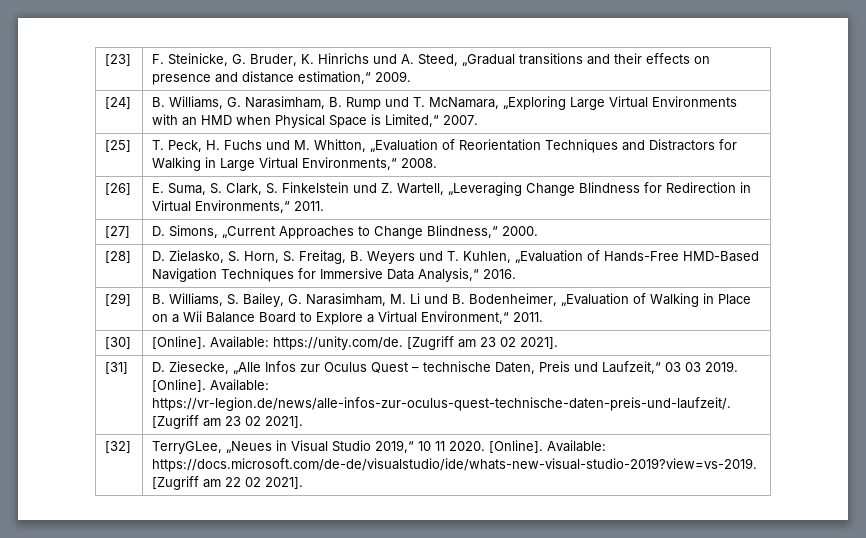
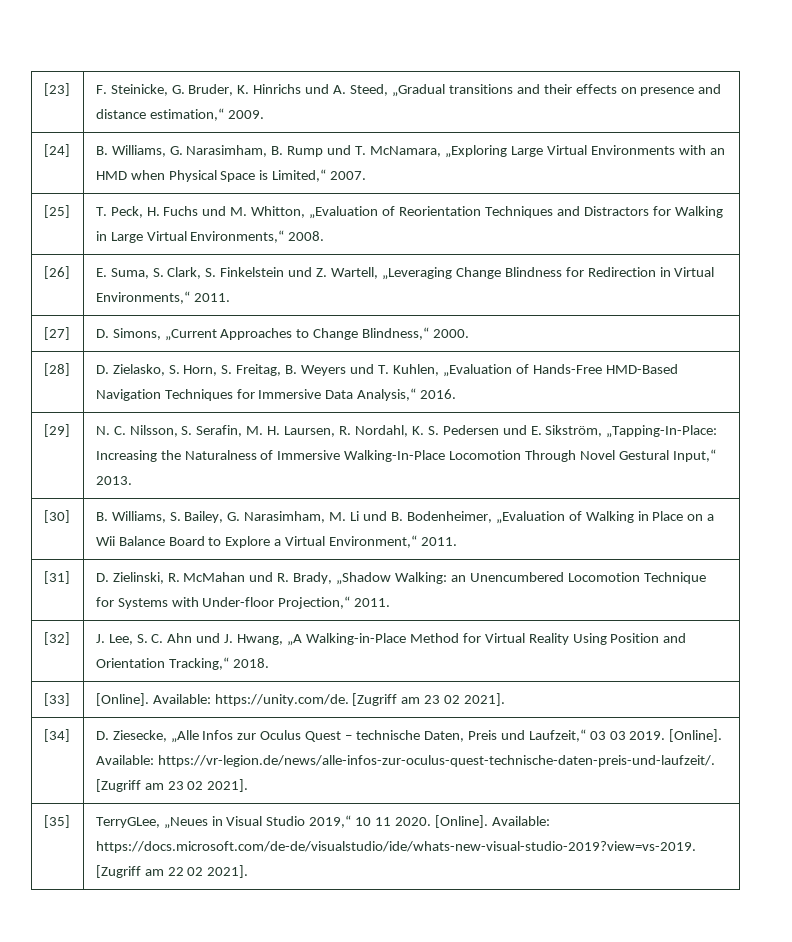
(132, 299) none -> [95,425,718,438] [95,449,716,462] [95,476,132,485] [43,510,70,523] | N. C. Nilsson, S. Serafin, M. H. Laursen, R. Nordahl, K. S. Pedersen und E. Sikström, „Tapping-In-Place: Increasing the Naturalness of Immersive Walking-In-Place Locomotion Through Novel Gestural Input,“ 2013. // [30]
[105,337,132,349] [30] -> [43,571,70,584] [95,572,706,585] [95,596,391,609] [43,632,70,645] [95,633,687,646] [95,657,269,670] [43,693,70,706] [31] | D. Zielinski, R. McMahan und R. Brady, „Shadow Walking: an Unencumbered Locomotion Technique for Systems with Under-floor Projection,“ 2011. // [32] | J. Lee, S. C. Ahn und J. Hwang, „A Walking-in-Place Method for Virtual Reality Using Position and Orientation Tracking,“ 2018. // [33]
[105,362,129,374] [31] -> [43,729,70,742] [34]
[105,441,132,453] [32] -> [43,815,70,828] [35]

